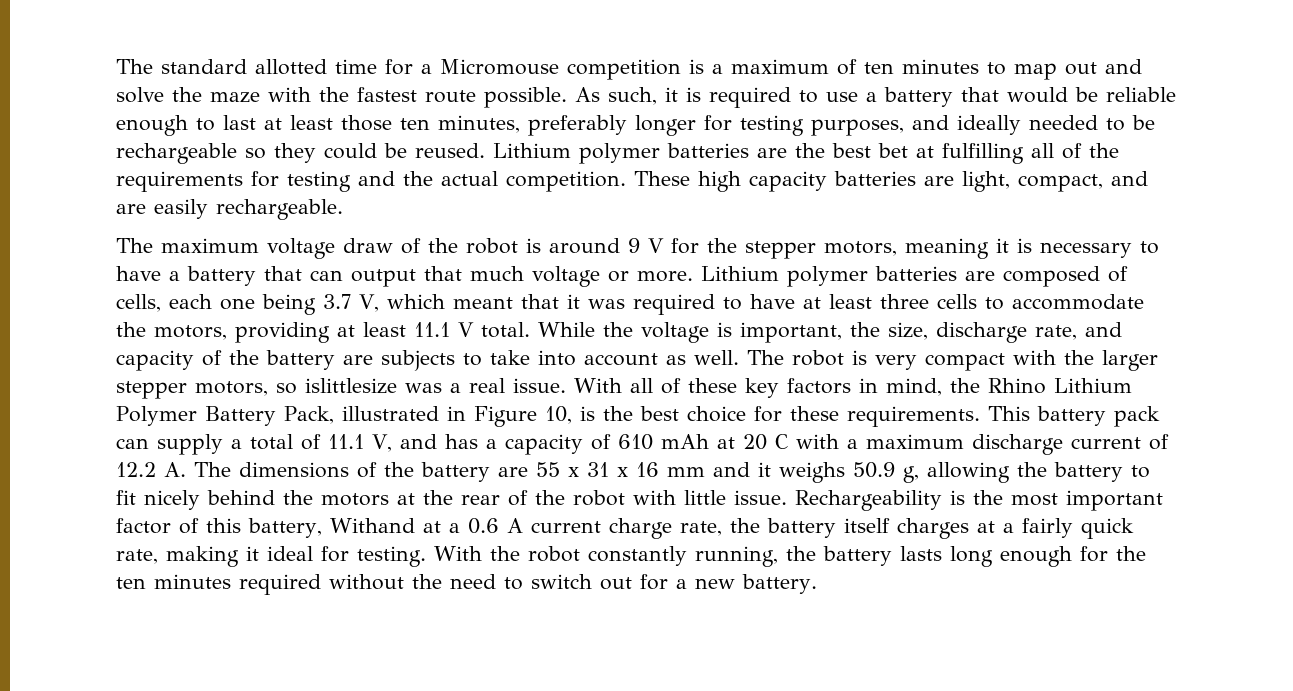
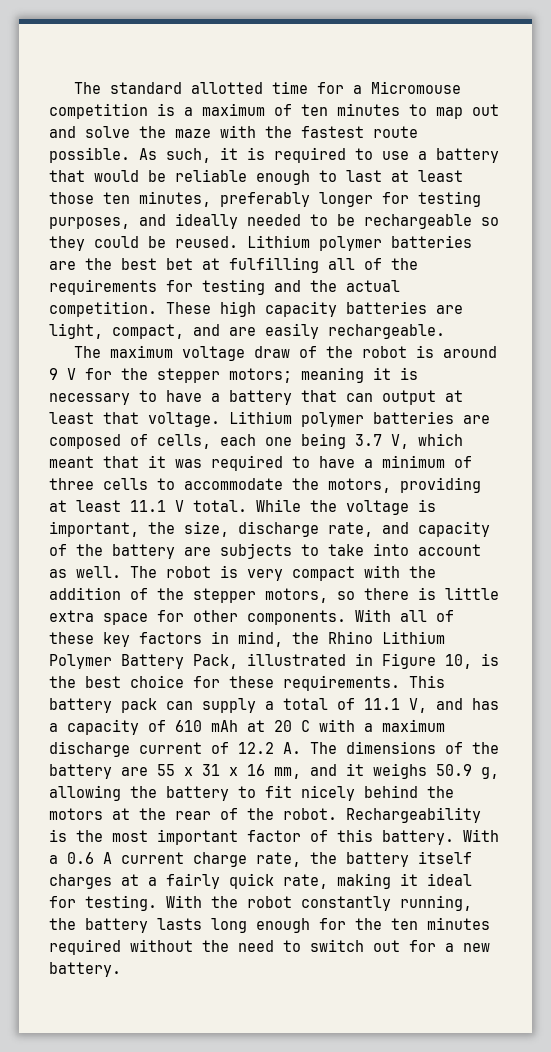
[824,241,897,256] motors, -> [229,368,292,383] motors;
[424,266,693,287] that much voltage or more. -> [445,390,463,402] [49,412,220,427] at least that voltage.
[802,294,872,309] at least -> [364,455,472,468] a minimum of
[1102,350,1158,371] [116,378,566,399] larger stepper motors, so islittlesize was a real issue. -> [49,587,499,603] [49,610,346,625] addition of the stepper motors, so there is little extra space for other components.
[667,467,705,477] mm -> [274,767,301,779] mm,
[573,490,787,506] robot with little issue. -> [283,808,337,820] robot.
[248,518,441,538] battery, Withand at -> [382,829,499,845] battery. With

